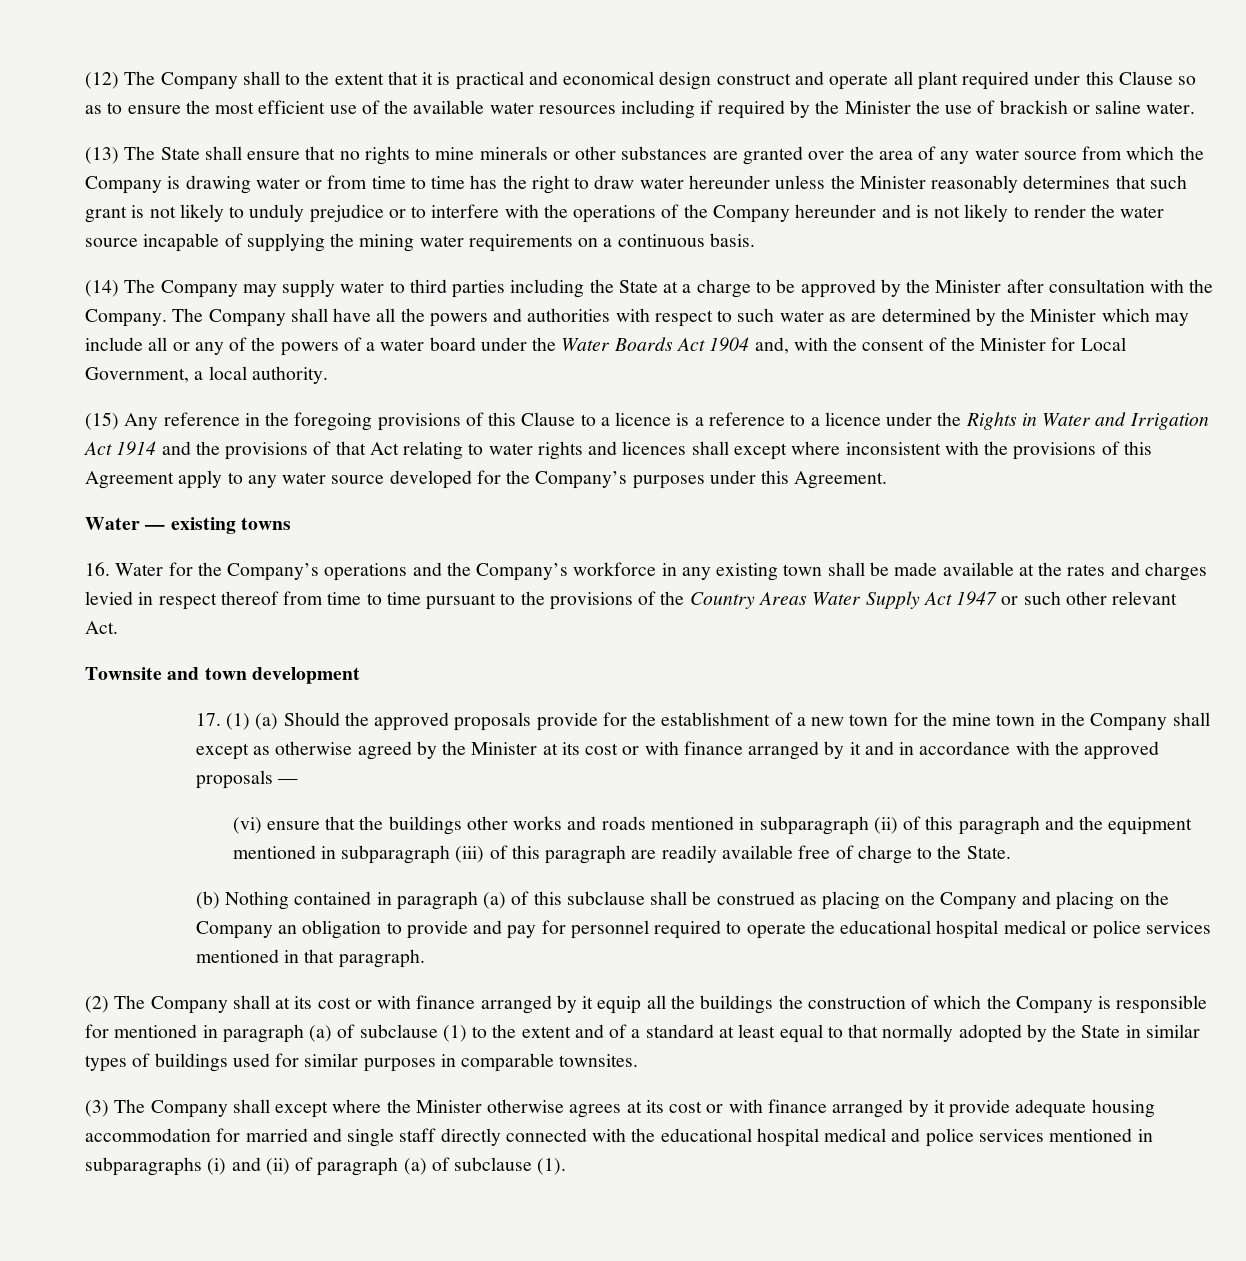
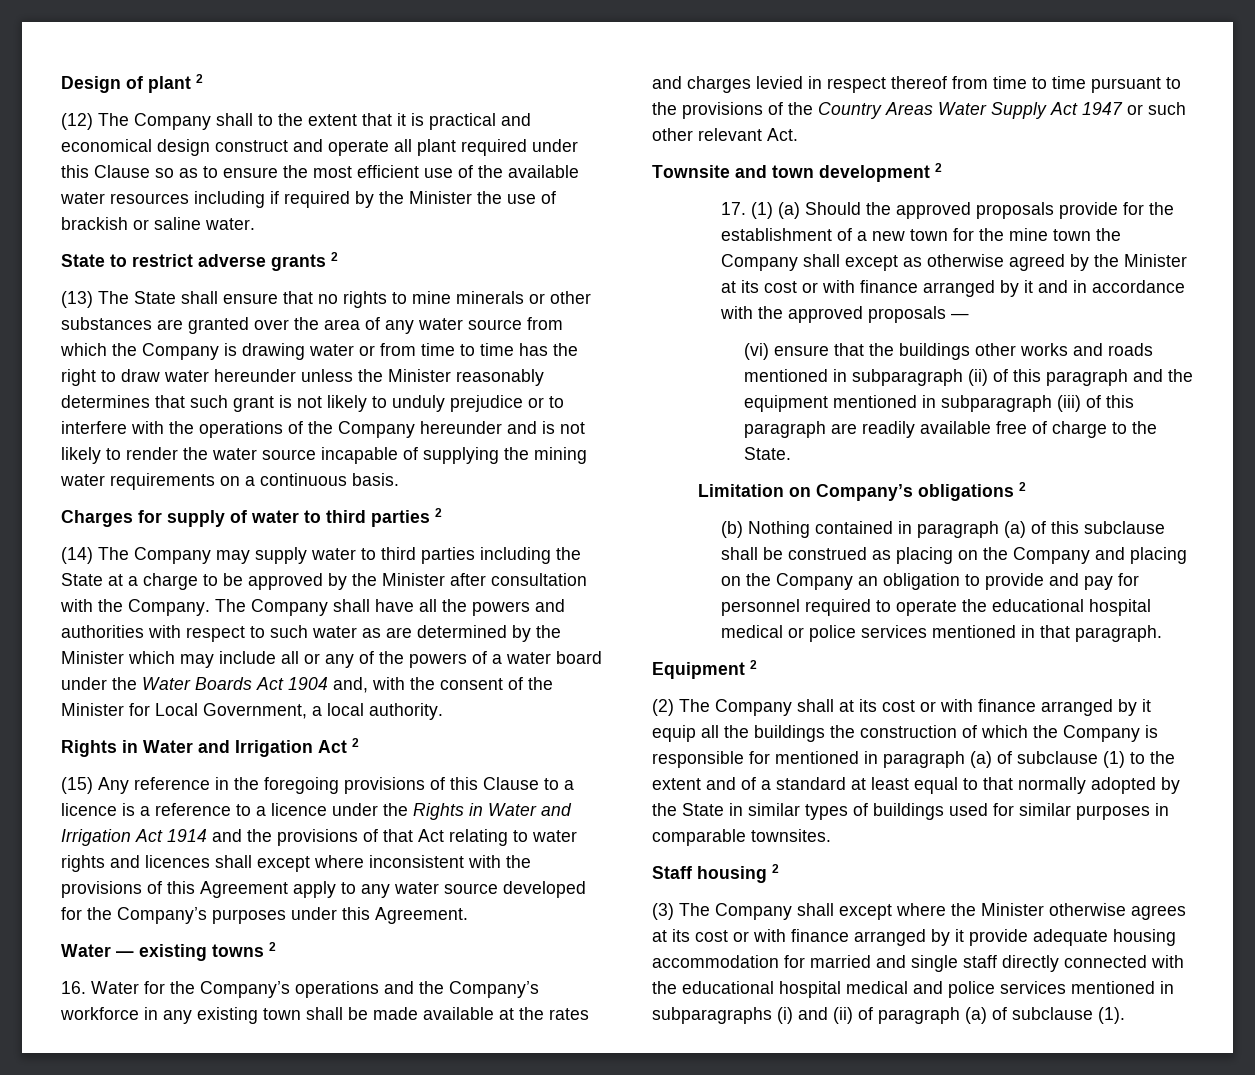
(85, 80) none -> [61,74,203,93] Design of plant 2 //
(1196, 108) none -> [61,252,338,271] // State to restrict adverse grants 2
(755, 240) none -> [61,508,442,527] // Charges for supply of water to third parties 2
(328, 375) none -> [61,738,359,757] // Rights in Water and Irrigation Act 2
(291, 523) none -> [269,942,276,951] 2
(360, 675) none -> [935,163,942,172] 2
[1040,713,1056,726] in -> (1092, 235) none
(1011, 852) none -> [698,482,1027,501] // Limitation on Company’s obligations 2
(425, 958) none -> [652,660,757,679] // Equipment 2
(639, 1060) none -> [652,864,779,883] // Staff housing 2

